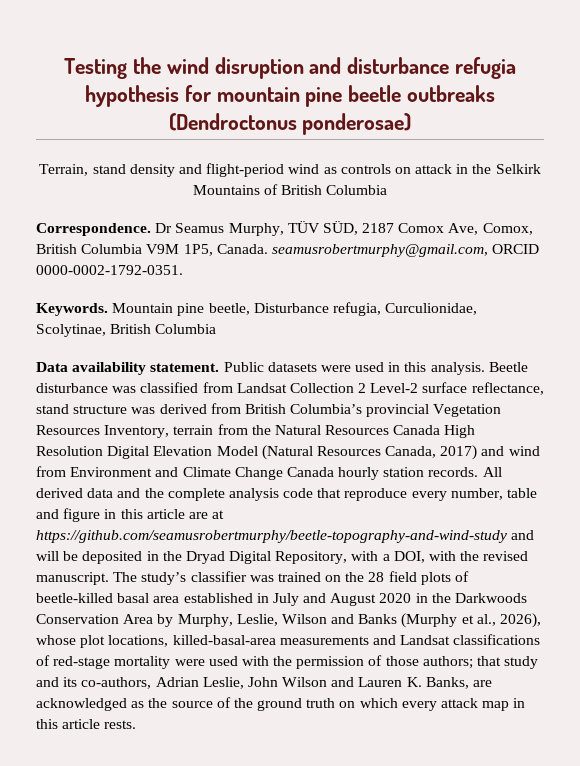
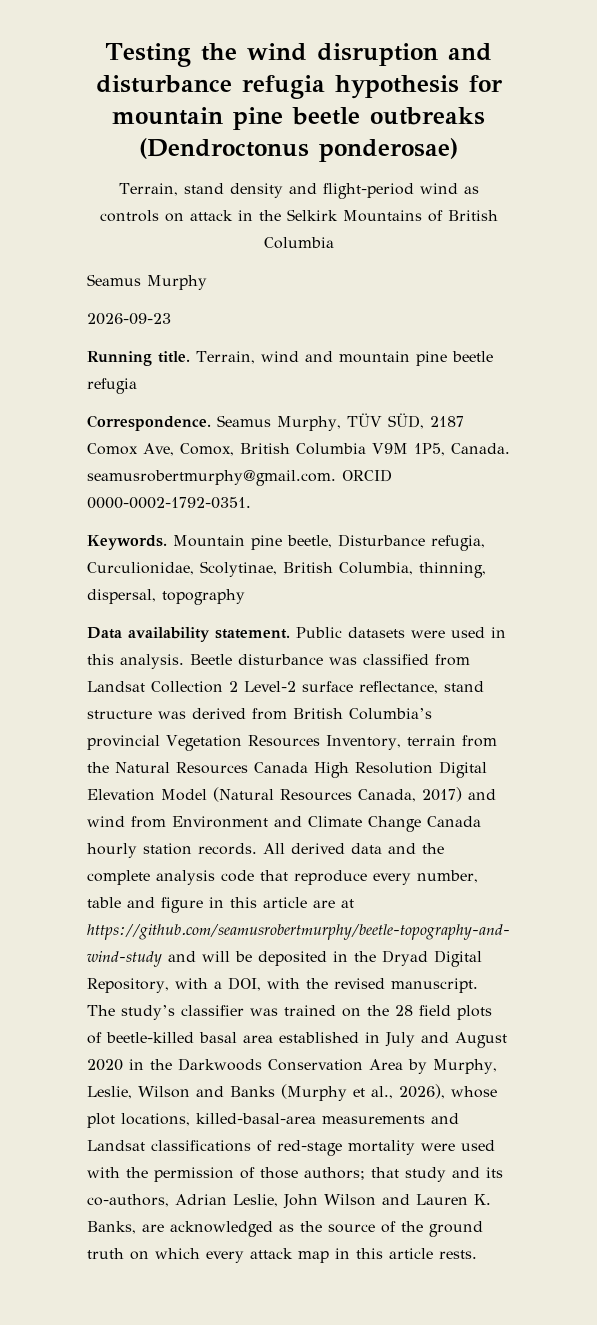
(388, 190) none -> [87,274,207,290] [87,313,171,325] [87,351,493,366] [87,378,137,394] // Seamus Murphy // 2026-09-23 // Running title. Terrain, wind and mountain pine beetle refugia
[155,223,173,233] Dr -> (211, 423) none
[271,244,488,257] seamusrobertmurphy@gmail.com, -> [87,470,336,486] seamusrobertmurphy@gmail.com.
[155,324,217,334] Columbia -> [339,562,486,578] [87,589,245,605] Columbia, thinning, dispersal, topography

